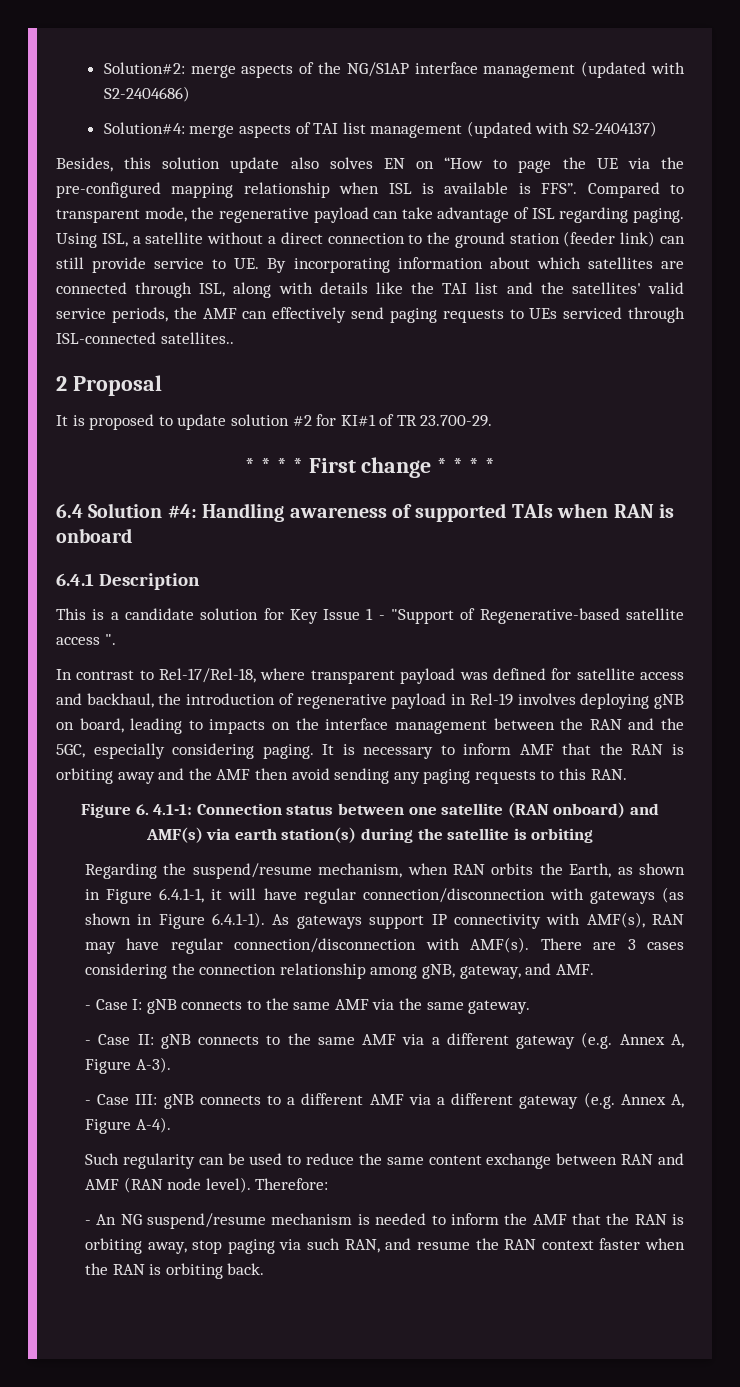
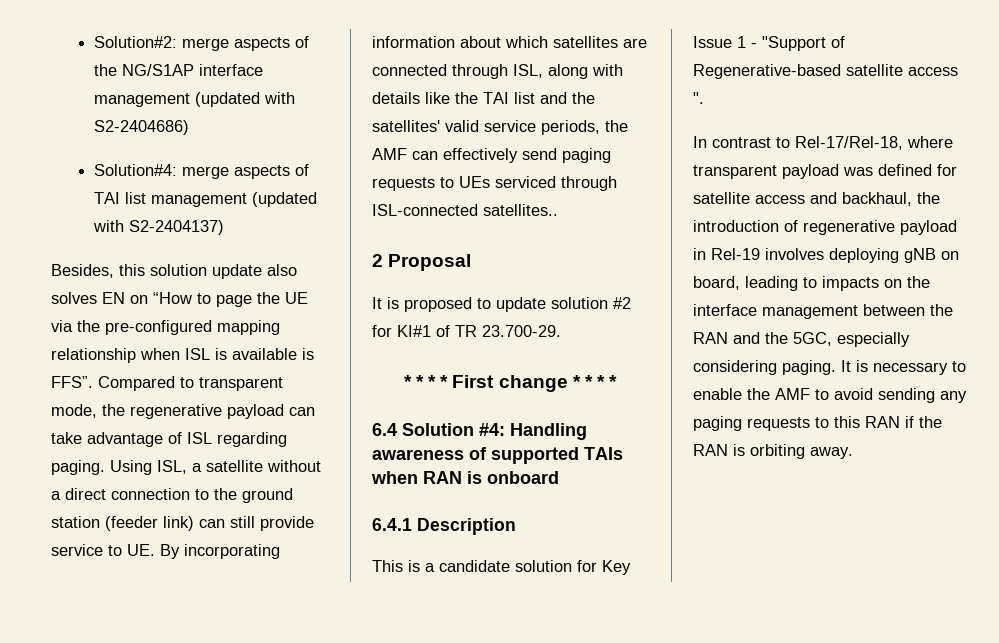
[463,743,685,755] [56,768,288,784] inform AMF that the RAN is orbiting away and the AMF then -> [693,388,829,400] enable the AMF to
[590,769,627,780] [81,802,659,818] [145,827,594,843] [85,863,685,879] [85,887,684,904] [85,912,684,929] [85,937,684,954] [85,963,594,979] [85,998,531,1014] [85,1032,684,1049] [85,1057,171,1074] [85,1092,685,1109] [85,1117,171,1134] [85,1153,684,1169] [85,1177,329,1193] [85,1213,684,1229] [85,1238,685,1254] [85,1263,265,1279] RAN. // Figure 6. 4.1-1: Connection status between one satellite (RAN onboard) and AMF(s) via earth station(s) during the satellite is orbiting // Regarding the suspend/resume mechanism, when RAN orbits the Earth, as shown in Figure 6.4.1-1, it will have regular connection/disconnection with gateways (as shown in Figure 6.4.1-1). As gateways support IP connectivity with AMF(s), RAN may have regular connection/disconnection with AMF(s). There are 3 cases considering the connection relationship among gNB, gateway, and AMF. // - Case I: gNB connects to the same AMF via the same gateway. // - Case II: gNB connects to the same AMF via a different gateway (e.g. Annex A, Figure A-3). // - Case III: gNB connects to a different AMF via a different gateway (e.g. Annex A, Figure A-4). // Such regularity can be used to reduce the same content exchange between RAN and AMF (RAN node level). Therefore: // - An NG suspend/resume mechanism is needed to inform the AMF that the RAN is orbiting away, stop paging via such RAN, and resume the RAN context faster when the RAN is orbiting back. -> [865,416,942,428] [693,444,853,459] RAN if the RAN is orbiting away.

